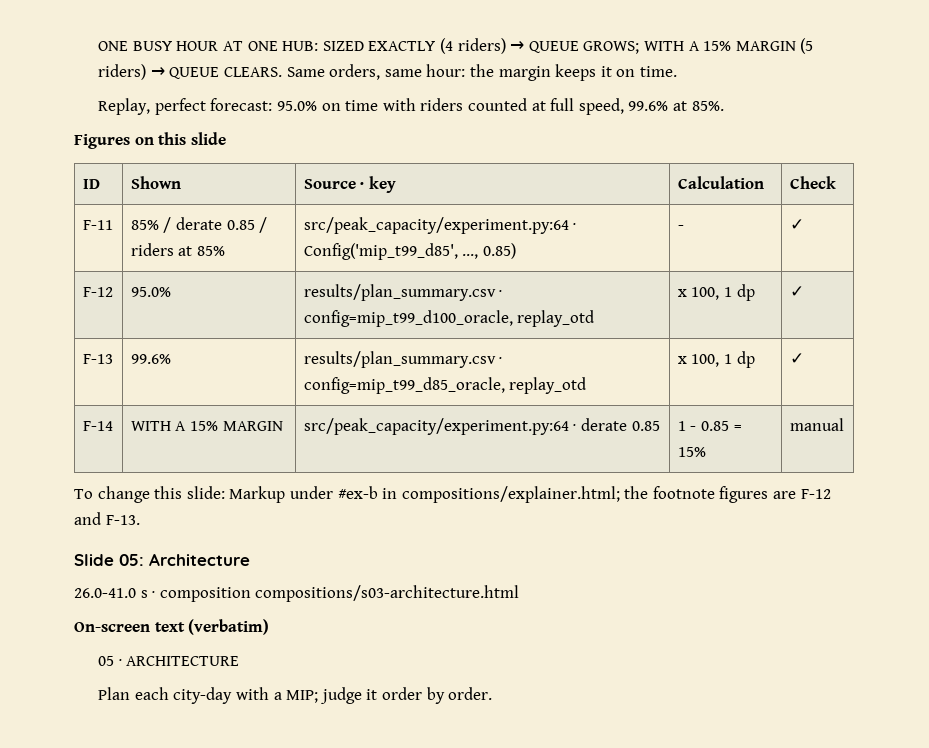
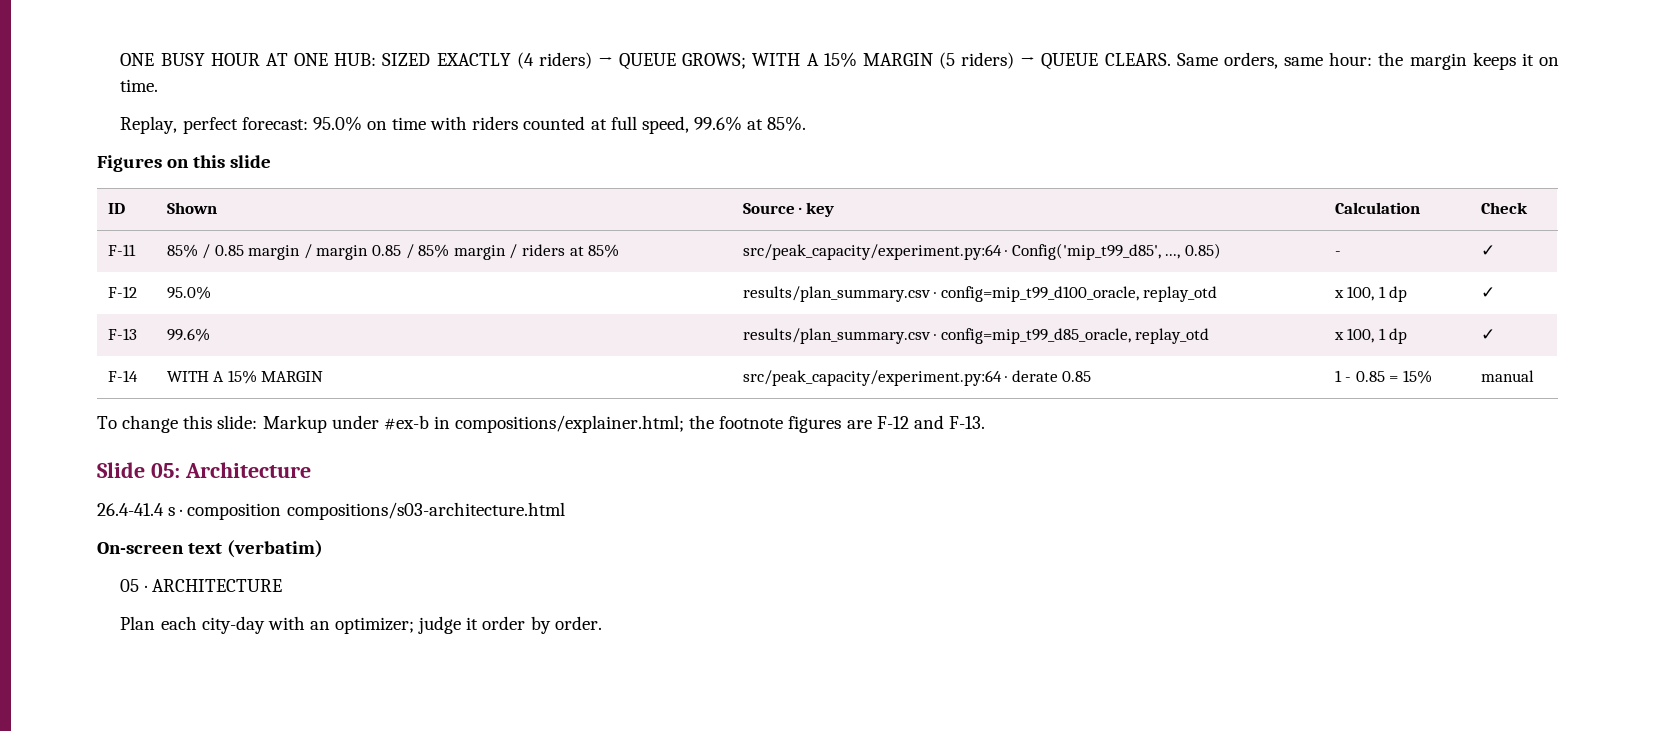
[176,217,255,230] derate 0.85 -> [214,244,506,260] 0.85 margin / margin 0.85 / 85% margin
[74,588,136,598] 26.0-41.0 -> [97,503,164,516] 26.4-41.4
[273,690,319,703] a MIP; -> [309,617,415,634] an optimizer;

